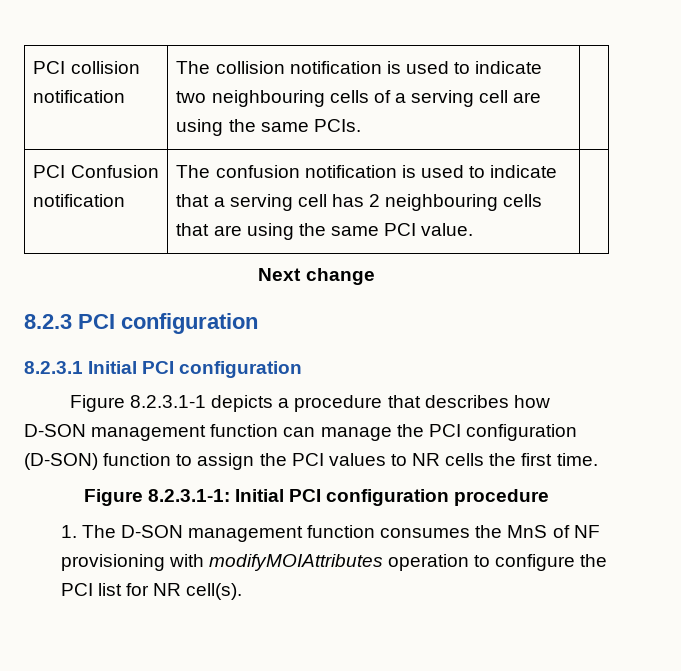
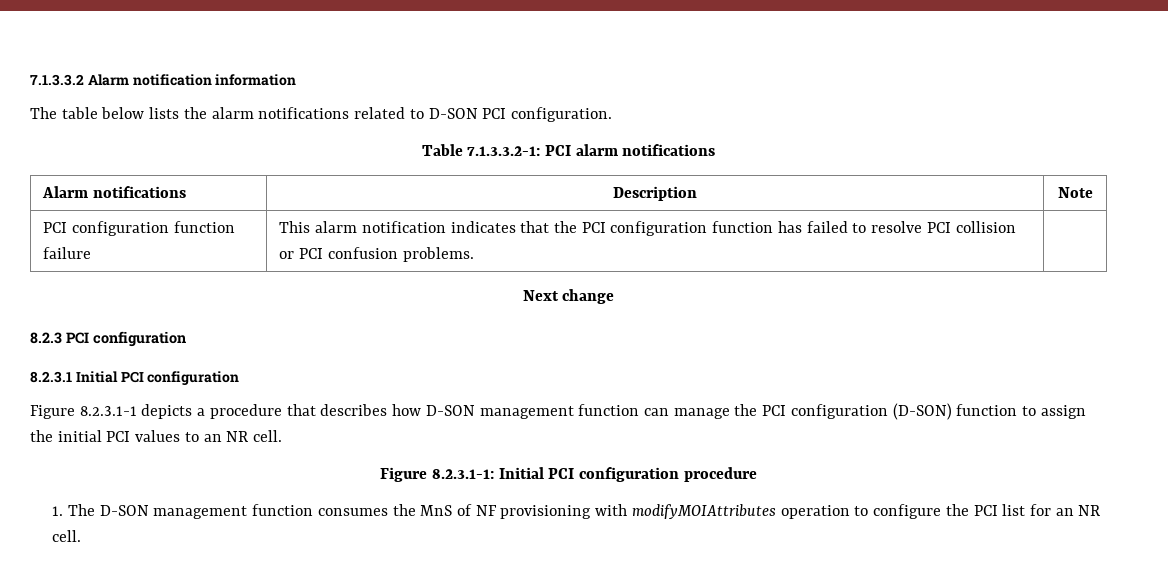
[33,61,140,74] [33,90,126,103] [176,61,543,74] [176,90,542,107] [176,119,361,136] [33,165,159,178] [33,194,126,207] [176,165,558,178] [176,194,543,211] [176,223,474,240] PCI collision notification | The collision notification is used to indicate two neighbouring cells of a serving cell are using the same PCIs. | // PCI Confusion notification | The confusion notification is used to indicate that a serving cell has 2 neighbouring cells that are using the same PCI value. -> [30,74,297,86] [30,107,612,122] [421,144,716,156] [42,186,187,198] [613,186,697,201] [1057,187,1093,198] [43,221,235,236] [43,247,92,259] [279,221,1016,236] [279,247,474,262] 7.1.3.3.2 Alarm notification information // The table below lists the alarm notifications related to D-SON PCI configuration. // Table 7.1.3.3.2-1: PCI alarm notifications // Alarm notifications | Description | Note // PCI configuration function failure | This alarm notification indicates that the PCI configuration function has failed to resolve PCI collision or PCI confusion problems.
(287, 459) none -> [57,430,102,442] initial
[412,453,598,466] NR cells the first time. -> [203,430,283,442] an NR cell.
[152,583,243,600] NR cell(s). -> [1055,505,1101,516] [52,530,82,542] an NR cell.

